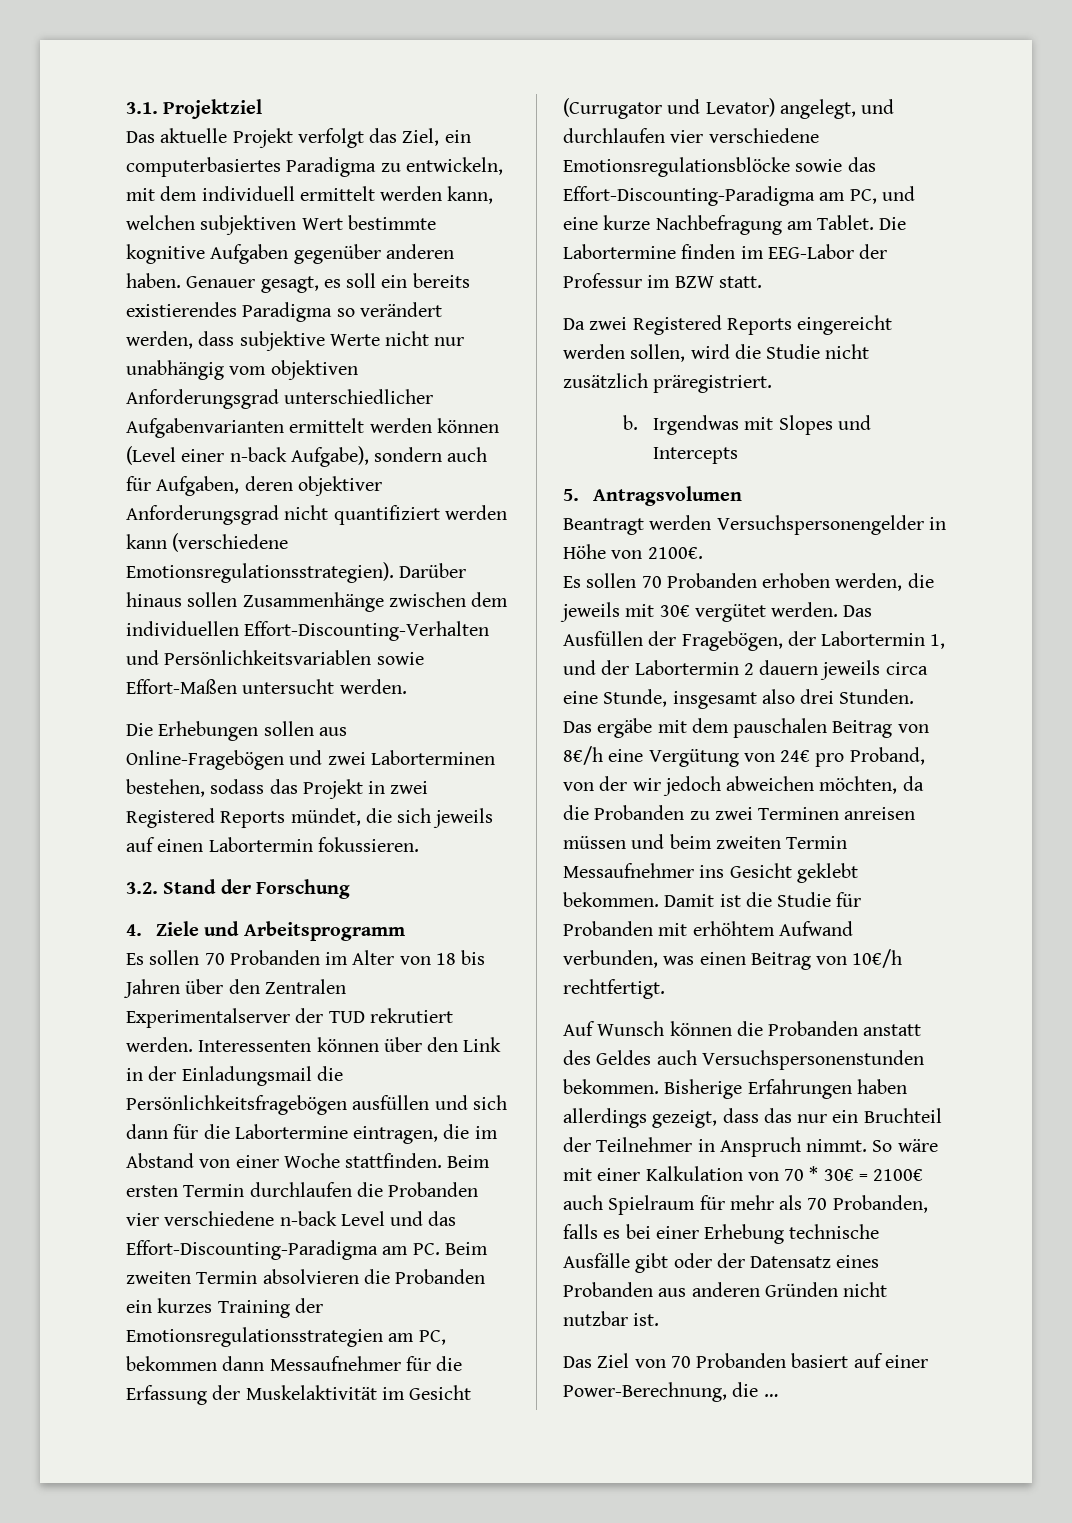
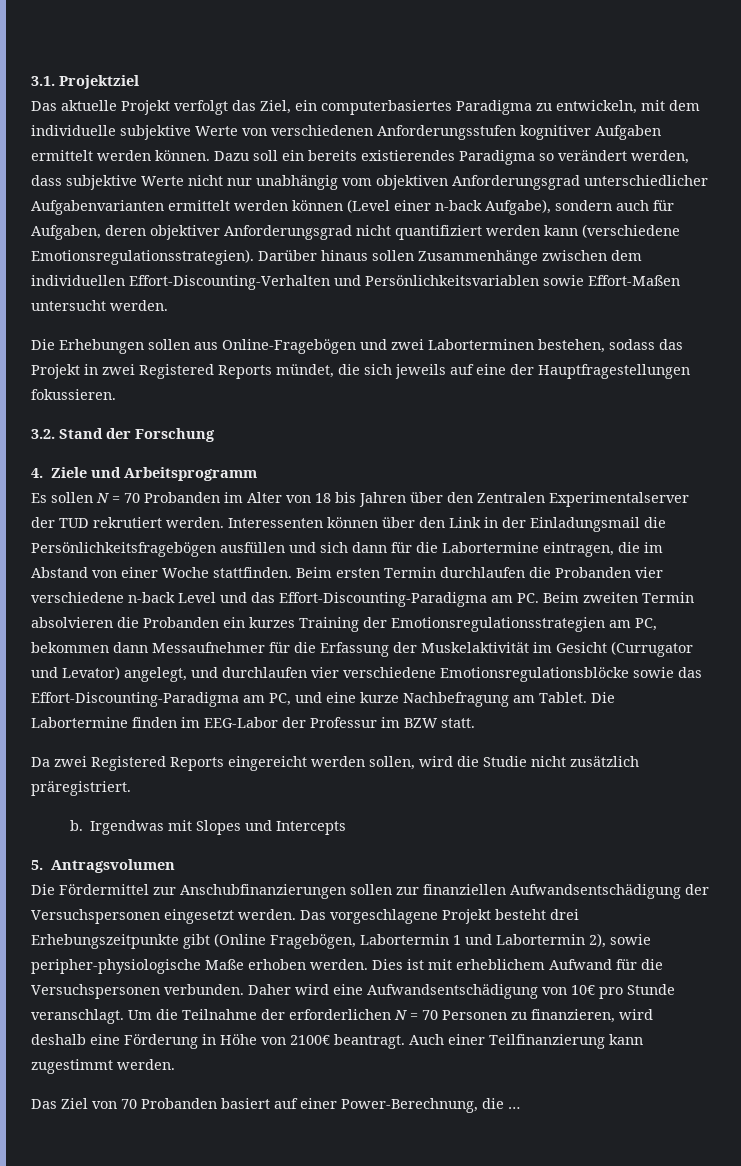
[201,186,494,204] [126,215,436,235] [126,244,454,264] [126,273,341,293] individuell ermittelt werden kann, welchen subjektiven Wert bestimmte kognitive Aufgaben gegenüber anderen haben. Genauer gesagt, es -> [31,125,661,140] [31,150,249,161] individuelle subjektive Werte von verschiedenen Anforderungsstufen kognitiver Aufgaben ermittelt werden können. Dazu
[157,837,313,852] einen Labortermin -> [476,364,690,379] eine der Hauptfragestellungen
(200, 957) none -> [96,493,120,503] N =
[563,515,946,535] [563,544,703,559] [563,573,934,591] [560,602,873,622] [563,631,946,651] [563,660,928,680] [563,689,915,709] [563,718,929,738] [563,746,925,767] [563,776,924,796] [563,805,916,820] [563,834,848,849] [563,863,858,883] [563,892,862,907] [563,921,853,936] [563,949,903,970] [563,979,665,999] [563,1021,922,1036] [563,1050,924,1070] [563,1079,907,1099] [563,1108,942,1128] [563,1137,938,1157] [563,1166,924,1181] [563,1195,928,1215] [563,1224,880,1244] [563,1253,880,1273] [563,1282,888,1297] [563,1311,660,1326] Beantragt werden Versuchspersonengelder in Höhe von 2100€. // Es sollen 70 Probanden erhoben werden, die jeweils mit 30€ vergütet werden. Das Ausfüllen der Fragebögen, der Labortermin 1, und der Labortermin 2 dauern jeweils circa eine Stunde, insgesamt also drei Stunden. Das ergäbe mit dem pauschalen Beitrag von 8€/h eine Vergütung von 24€ pro Proband, von der wir jedoch abweichen möchten, da die Probanden zu zwei Terminen anreisen müssen und beim zweiten Termin Messaufnehmer ins Gesicht geklebt bekommen. Damit ist die Studie für Probanden mit erhöhtem Aufwand verbunden, was einen Beitrag von 10€/h rechtfertigt. // Auf Wunsch können die Probanden anstatt des Geldes auch Versuchspersonenstunden bekommen. Bisherige Erfahrungen haben allerdings gezeigt, dass das nur ein Bruchteil der Teilnehmer in Anspruch nimmt. So wäre mit einer Kalkulation von 70 * 30€ = 2100€ auch Spielraum für mehr als 70 Probanden, falls es bei einer Erhebung technische Ausfälle gibt oder der Datensatz eines Probanden aus anderen Gründen nicht nutzbar ist. -> [31,884,709,899] [31,909,579,924] [31,933,651,949] [31,959,663,974] [31,984,675,999] [31,1009,653,1024] [31,1034,643,1049] [31,1059,175,1074] Die Fördermittel zur Anschubfinanzierungen sollen zur finanziellen Aufwandsentschädigung der Versuchspersonen eingesetzt werden. Das vorgeschlagene Projekt besteht drei Erhebungszeitpunkte gibt (Online Fragebögen, Labortermin 1 und Labortermin 2), sowie peripher-physiologische Maße erhoben werden. Dies ist mit erheblichem Aufwand für die Versuchspersonen verbunden. Daher wird eine Aufwandsentschädigung von 10€ pro Stunde veranschlagt. Um die Teilnahme der erforderlichen N = 70 Personen zu finanzieren, wird deshalb eine Förderung in Höhe von 2100€ beantragt. Auch einer Teilfinanzierung kann zugestimmt werden.

